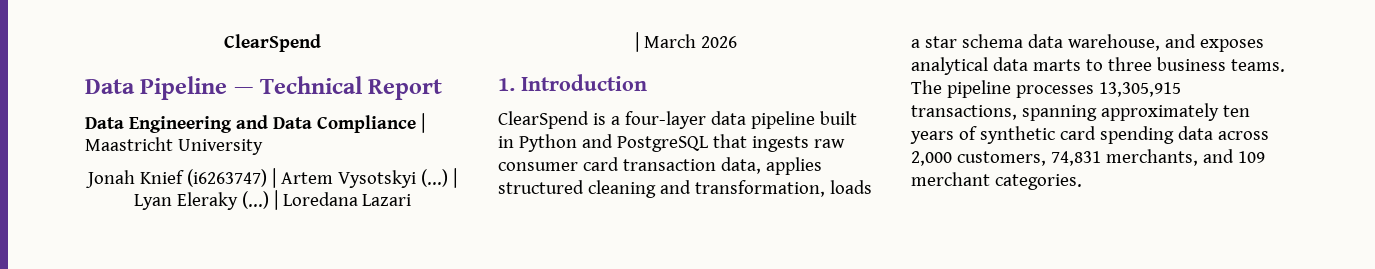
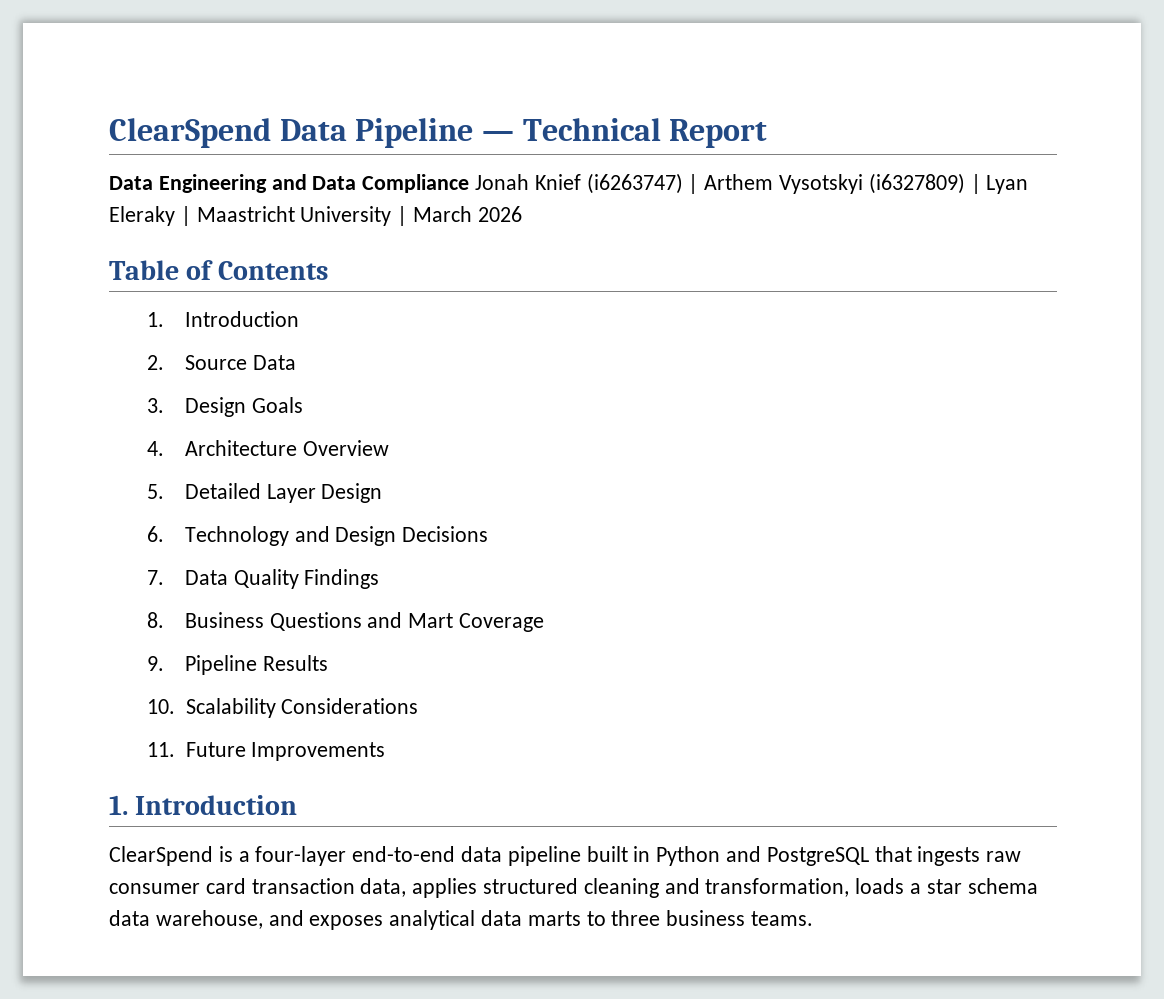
[224,34,321,52] ClearSpend // -> [109,118,271,148] ClearSpend
[420,113,425,133] [85,137,263,155] | Maastricht University // -> (470, 183) none
[280,168,457,188] [133,190,412,210] [634,32,737,52] Artem Vysotskyi (...) | Lyan Eleraky (...) | Loredana Lazari // | March 2026 -> [704,173,1029,194] [109,206,522,226] [109,260,328,280] [146,311,299,327] [146,355,296,370] [146,397,303,417] [146,440,389,456] [146,483,383,503] [146,526,489,546] [146,569,380,589] [146,612,545,632] [146,655,328,675] [146,698,419,718] [146,742,386,761] Arthem Vysotskyi (i6327809) | Lyan Eleraky | Maastricht University | March 2026 // Table of Contents // 1. Introduction // 2. Source Data // 3. Design Goals // 4. Architecture Overview // 5. Detailed Layer Design // 6. Technology and Design Decisions // 7. Data Quality Findings // 8. Business Questions and Mart Coverage // 9. Pipeline Results // 10. Scalability Considerations // 11. Future Improvements
(706, 120) none -> [352,846,456,862] end-to-end
[911,80,1181,98] [911,103,1250,121] [910,126,1269,144] [911,149,1265,166] [911,172,1082,190] The pipeline processes 13,305,915 transactions, spanning approximately ten years of synthetic card spending data across 2,000 customers, 74,831 merchants, and 109 merchant categories. -> (814, 918) none

